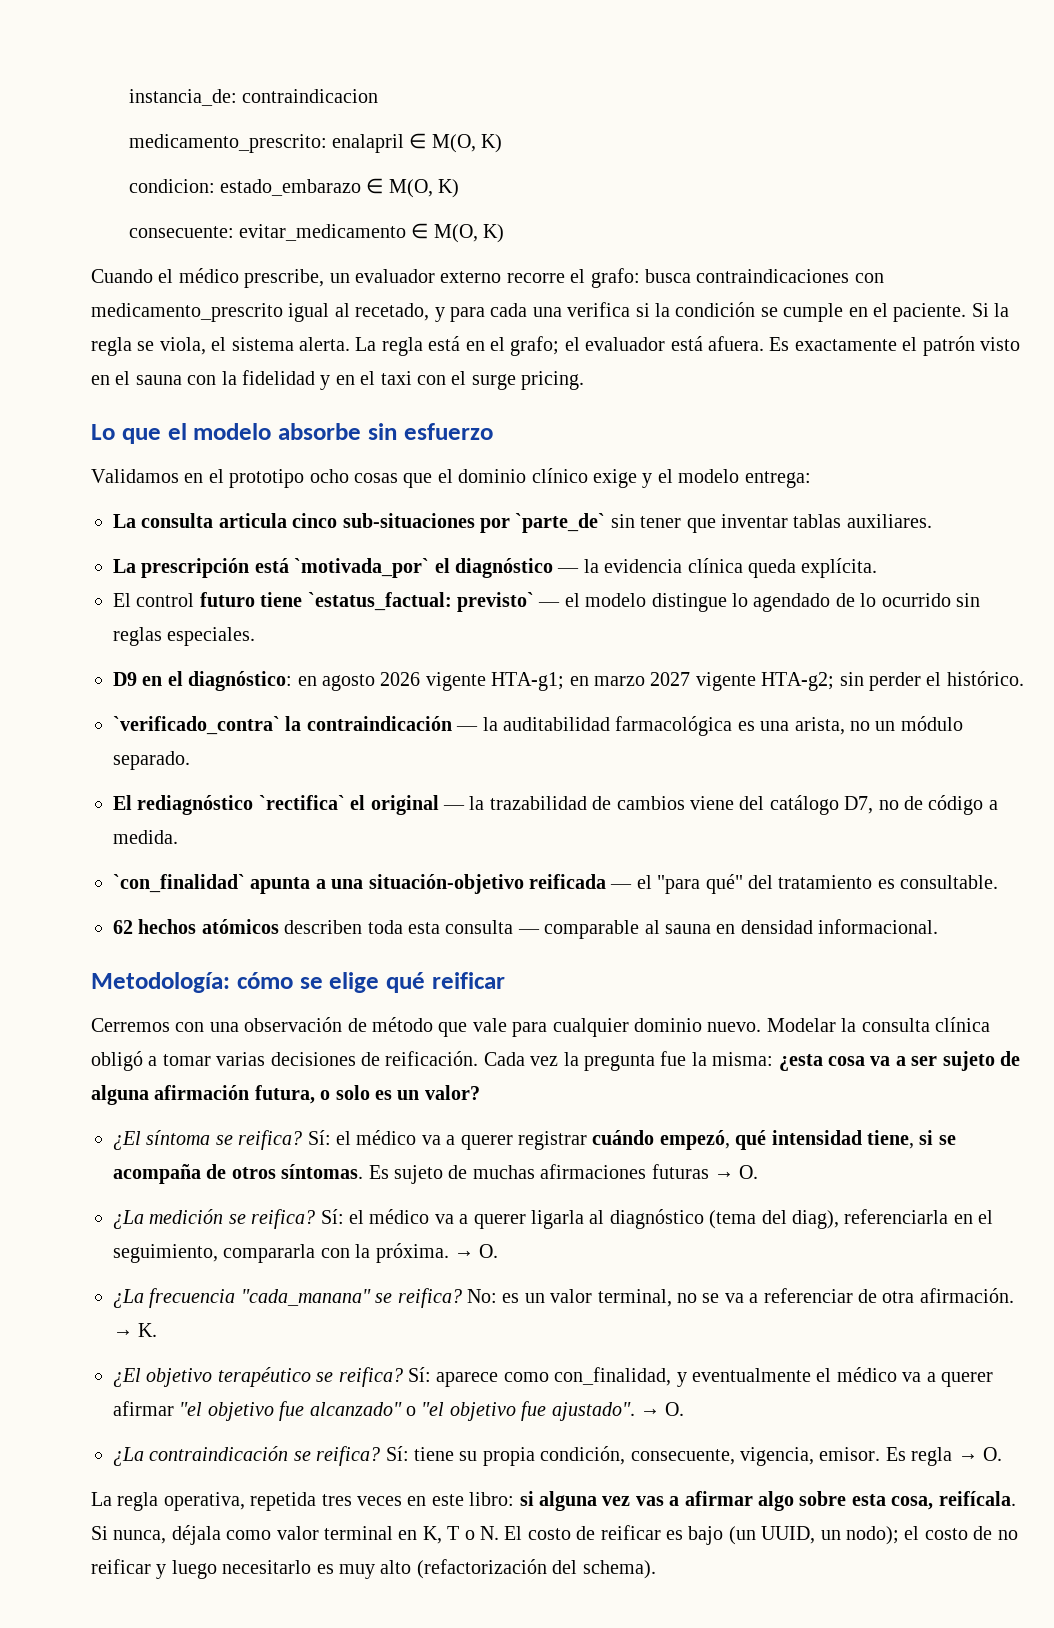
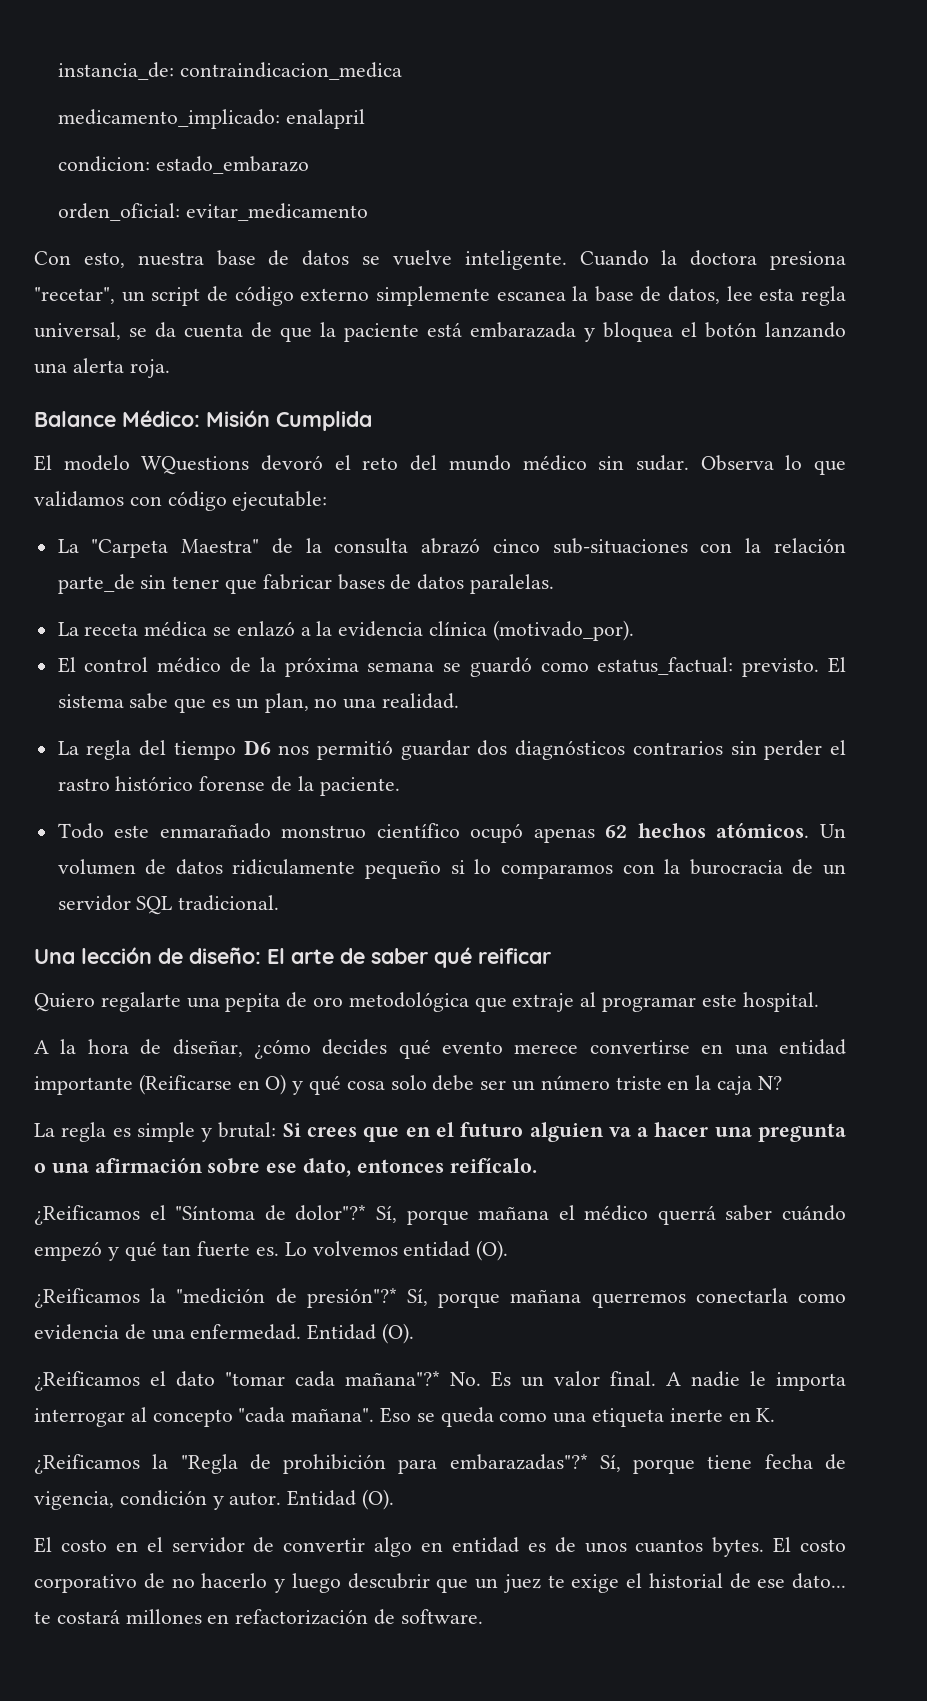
[242,89,379,103] [128,134,327,153] contraindicacion // medicamento_prescrito: -> [180,62,403,80] [58,109,281,129] contraindicacion_medica // medicamento_implicado:
[409,133,503,153] ∈ M(O, K) -> (366, 119) none
[366,178,460,198] [128,223,505,243] [91,268,884,288] [91,302,1010,322] [91,336,1020,356] [91,370,585,390] [91,423,493,444] [91,468,811,488] [113,513,932,533] [113,558,580,578] ∈ M(O, K) // consecuente: evitar_medicamento ∈ M(O, K) // Cuando el médico prescribe, un evaluador externo recorre el grafo: busca contraindicaciones con medicamento_prescrito igual al recetado, y para cada una verifica si la condición se cumple en el paciente. Si la regla se viola, el sistema alerta. La regla está en el grafo; el evaluador está afuera. Es exactamente el patrón visto en el sauna con la fidelidad y en el taxi con el surge pricing. // Lo que el modelo absorbe sin esfuerzo // Validamos en el prototipo ocho cosas que el dominio clínico exige y el modelo entrega: // La consulta articula cinco sub-situaciones por `parte_de` sin tener que inventar tablas auxiliares. // La prescripción está `motivada_por` el diagnóstico — -> [58,203,369,221] [34,250,846,270] [34,286,846,306] [34,322,846,342] [34,358,170,378] [34,410,372,431] [34,455,847,475] [34,491,328,511] [57,538,846,558] [57,574,555,594] [57,621,311,637] // orden_oficial: evitar_medicamento // Con esto, nuestra base de datos se vuelve inteligente. Cuando la doctora presiona "recetar", un script de código externo simplemente escanea la base de datos, lee esta regla universal, se da cuenta de que la paciente está embarazada y bloquea el botón lanzando una alerta roja. // Balance Médico: Misión Cumplida // El modelo WQuestions devoró el reto del mundo médico sin sudar. Observa lo que validamos con código ejecutable: // La "Carpeta Maestra" de la consulta abrazó cinco sub-situaciones con la relación parte_de sin tener que fabricar bases de datos paralelas. // La receta médica se enlazó a
[747,558,878,578] queda explícita. -> [492,620,634,641] (motivado_por).
[199,592,980,612] [113,627,256,646] [113,671,1024,691] [113,716,963,736] [113,751,190,770] [113,795,998,815] [113,830,178,844] [113,874,999,894] [113,919,939,939] [91,972,505,993] [91,1017,990,1037] [91,1051,1020,1071] [91,1085,480,1105] [113,1130,956,1150] [113,1164,759,1184] [113,1209,994,1229] [113,1243,499,1263] [113,1288,1014,1308] [113,1323,158,1337] [113,1367,993,1387] [113,1401,685,1421] [113,1446,1002,1466] [91,1491,1016,1511] [91,1525,968,1545] futuro tiene `estatus_factual: previsto` — el modelo distingue lo agendado de lo ocurrido sin reglas especiales. // D9 en el diagnóstico: en agosto 2026 vigente HTA-g1; en marzo 2027 vigente HTA-g2; sin perder el histórico. // `verificado_contra` la contraindicación — la auditabilidad farmacológica es una arista, no un módulo separado. // El rediagnóstico `rectifica` el original — la trazabilidad de cambios viene del catálogo D7, no de código a medida. // `con_finalidad` apunta a una situación-objetivo reificada — el "para qué" del tratamiento es consultable. // 62 hechos atómicos describen toda esta consulta — comparable al sauna en densidad informacional. // Metodología: cómo se elige qué reificar // Cerremos con una observación de método que vale para cualquier dominio nuevo. Modelar la consulta clínica obligó a tomar varias decisiones de reificación. Cada vez la pregunta fue la misma: ¿esta cosa va a ser sujeto de alguna afirmación futura, o solo es un valor? // ¿El síntoma se reifica? Sí: el médico va a querer registrar cuándo empezó, qué intensidad tiene, si se acompaña de otros síntomas. Es sujeto de muchas afirmaciones futuras → O. // ¿La medición se reifica? Sí: el médico va a querer ligarla al diagnóstico (tema del diag), referenciarla en el seguimiento, compararla con la próxima. → O. // ¿La frecuencia "cada_manana" se reifica? No: es un valor terminal, no se va a referenciar de otra afirmación. → K. // ¿El objetivo terapéutico se reifica? Sí: aparece como con_finalidad, y eventualmente el médico va a querer afirmar "el objetivo fue alcanzado" o "el objetivo fue ajustado". → O. // ¿La contraindicación se reifica? Sí: tiene su propia condición, consecuente, vigencia, emisor. Es regla → O. // La regla operativa, repetida tres veces en este libro: si alguna vez vas a afirmar algo sobre esta cosa, reifícala. Si nunca, déjala como valor terminal en K, T o N. El costo de reificar es bajo (un UUID, un nodo); el costo -> [157,657,846,677] [57,693,460,713] [57,740,846,760] [57,776,400,796] [57,823,846,843] [57,859,846,879] [57,895,280,915] [34,947,551,968] [34,992,819,1012] [34,1039,846,1059] [34,1074,782,1095] [34,1122,846,1142] [34,1158,537,1177] [34,1205,847,1225] [34,1240,509,1261] [34,1288,846,1308] [34,1323,415,1344] [34,1371,846,1391] [34,1407,776,1427] [34,1454,846,1474] [34,1489,395,1510] [34,1537,846,1557] [34,1574,137,1593] médico de la próxima semana se guardó como estatus_factual: previsto. El sistema sabe que es un plan, no una realidad. // La regla del tiempo D6 nos permitió guardar dos diagnósticos contrarios sin perder el rastro histórico forense de la paciente. // Todo este enmarañado monstruo científico ocupó apenas 62 hechos atómicos. Un volumen de datos ridiculamente pequeño si lo comparamos con la burocracia de un servidor SQL tradicional. // Una lección de diseño: El arte de saber qué reificar // Quiero regalarte una pepita de oro metodológica que extraje al programar este hospital. // A la hora de diseñar, ¿cómo decides qué evento merece convertirse en una entidad importante (Reificarse en O) y qué cosa solo debe ser un número triste en la caja N? // La regla es simple y brutal: Si crees que en el futuro alguien va a hacer una pregunta o una afirmación sobre ese dato, entonces reifícalo. // ¿Reificamos el "Síntoma de dolor"?* Sí, porque mañana el médico querrá saber cuándo empezó y qué tan fuerte es. Lo volvemos entidad (O). // ¿Reificamos la "medición de presión"?* Sí, porque mañana querremos conectarla como evidencia de una enfermedad. Entidad (O). // ¿Reificamos el dato "tomar cada mañana"?* No. Es un valor final. A nadie le importa interrogar al concepto "cada mañana". Eso se queda como una etiqueta inerte en K. // ¿Reificamos la "Regla de prohibición para embarazadas"?* Sí, porque tiene fecha de vigencia, condición y autor. Entidad (O). // El costo en el servidor de convertir algo en entidad es de unos cuantos bytes. El costo corporativo
[91,1559,151,1574] reificar -> [201,1573,268,1588] hacerlo
[222,1559,656,1579] necesitarlo es muy alto (refactorización del schema). -> [347,1573,846,1593] [34,1609,483,1625] descubrir que un juez te exige el historial de ese dato... te costará millones en refactorización de software.

